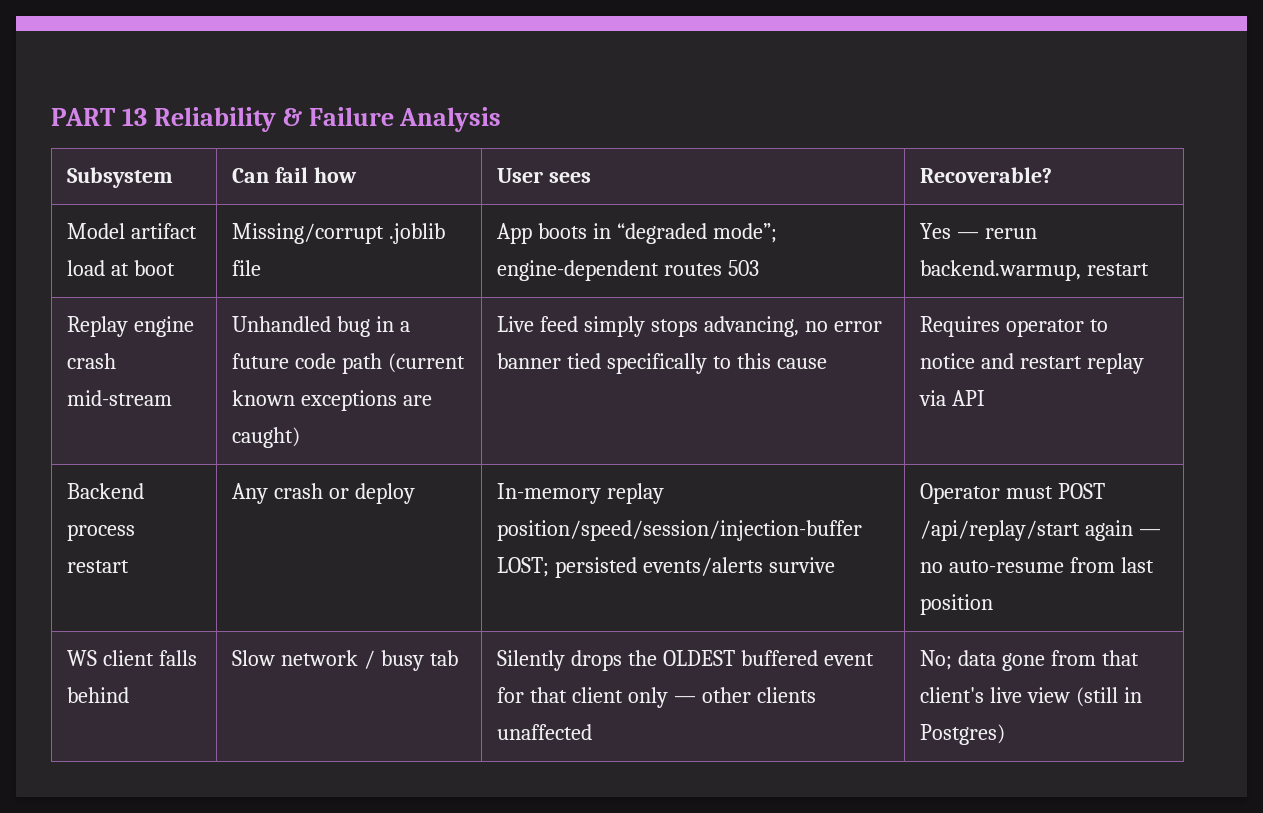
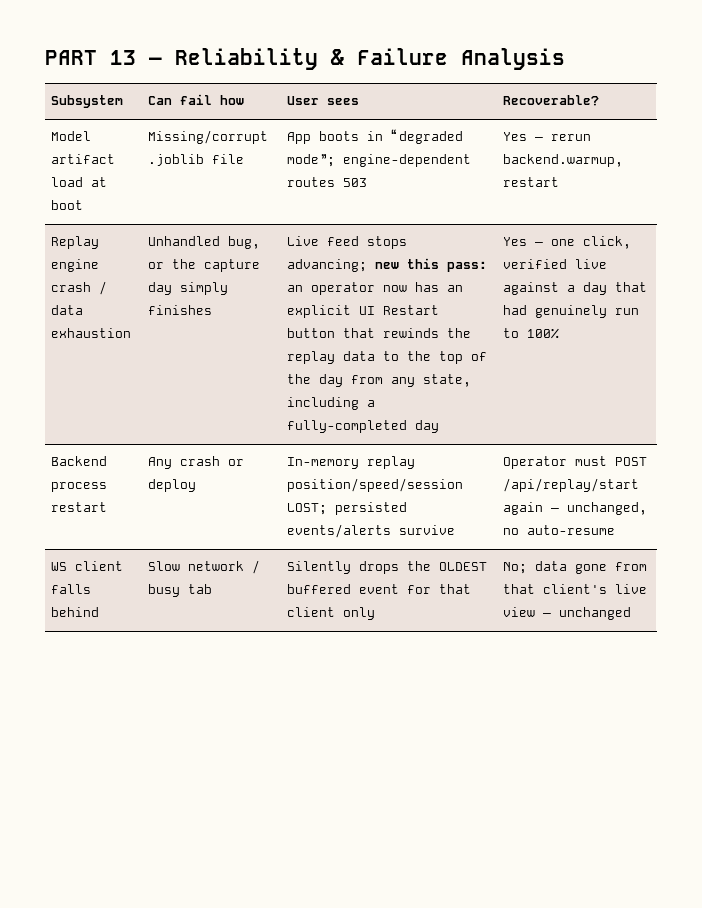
(147, 117) none -> [149,57,162,65] —
[66,390,172,406] [231,316,410,337] [231,353,465,374] [231,390,432,411] [231,427,300,448] [496,316,882,337] [496,353,827,374] [919,316,1108,337] [919,353,1144,374] [918,390,985,406] mid-stream | Unhandled bug in a future code path (current known exceptions are caught) | Live feed simply stops advancing, no error banner tied specifically to this cause | Requires operator to notice and restart replay via API -> [99,281,108,295] [51,305,84,315] [51,328,132,338] [148,236,261,249] [148,259,261,272] [148,282,229,295] [148,305,213,315] [287,236,408,249] [287,258,488,272] [287,282,464,295] [287,305,440,318] [287,328,472,338] [287,351,488,364] [287,374,472,387] [287,397,376,410] [287,420,440,433] [503,236,632,249] [503,259,608,269] [503,282,648,295] [503,305,640,318] [503,328,560,339] / data exhaustion | Unhandled bug, or the capture day simply finishes | Live feed stops advancing; new this pass: an operator now has an explicit UI Restart button that rewinds the replay data to the top of the day from any state, including a fully-completed day | Yes — one click, verified live against a day that had genuinely run to 100%
[496,520,862,541] position/speed/session/injection-buffer -> [287,478,464,492] position/speed/session
(1161, 532) none -> [567,502,648,515] unchanged,
[1069,557,1154,573] [919,594,993,615] from last position -> (616, 530) none
[673,687,816,703] [496,724,592,740] — other clients unaffected -> (376, 613) none
[1075,687,1142,707] [919,724,1005,745] (still in Postgres) -> [543,607,632,620] — unchanged

